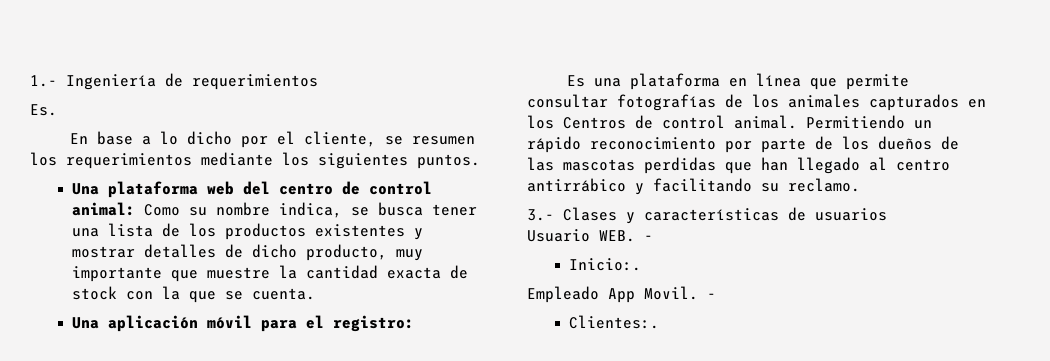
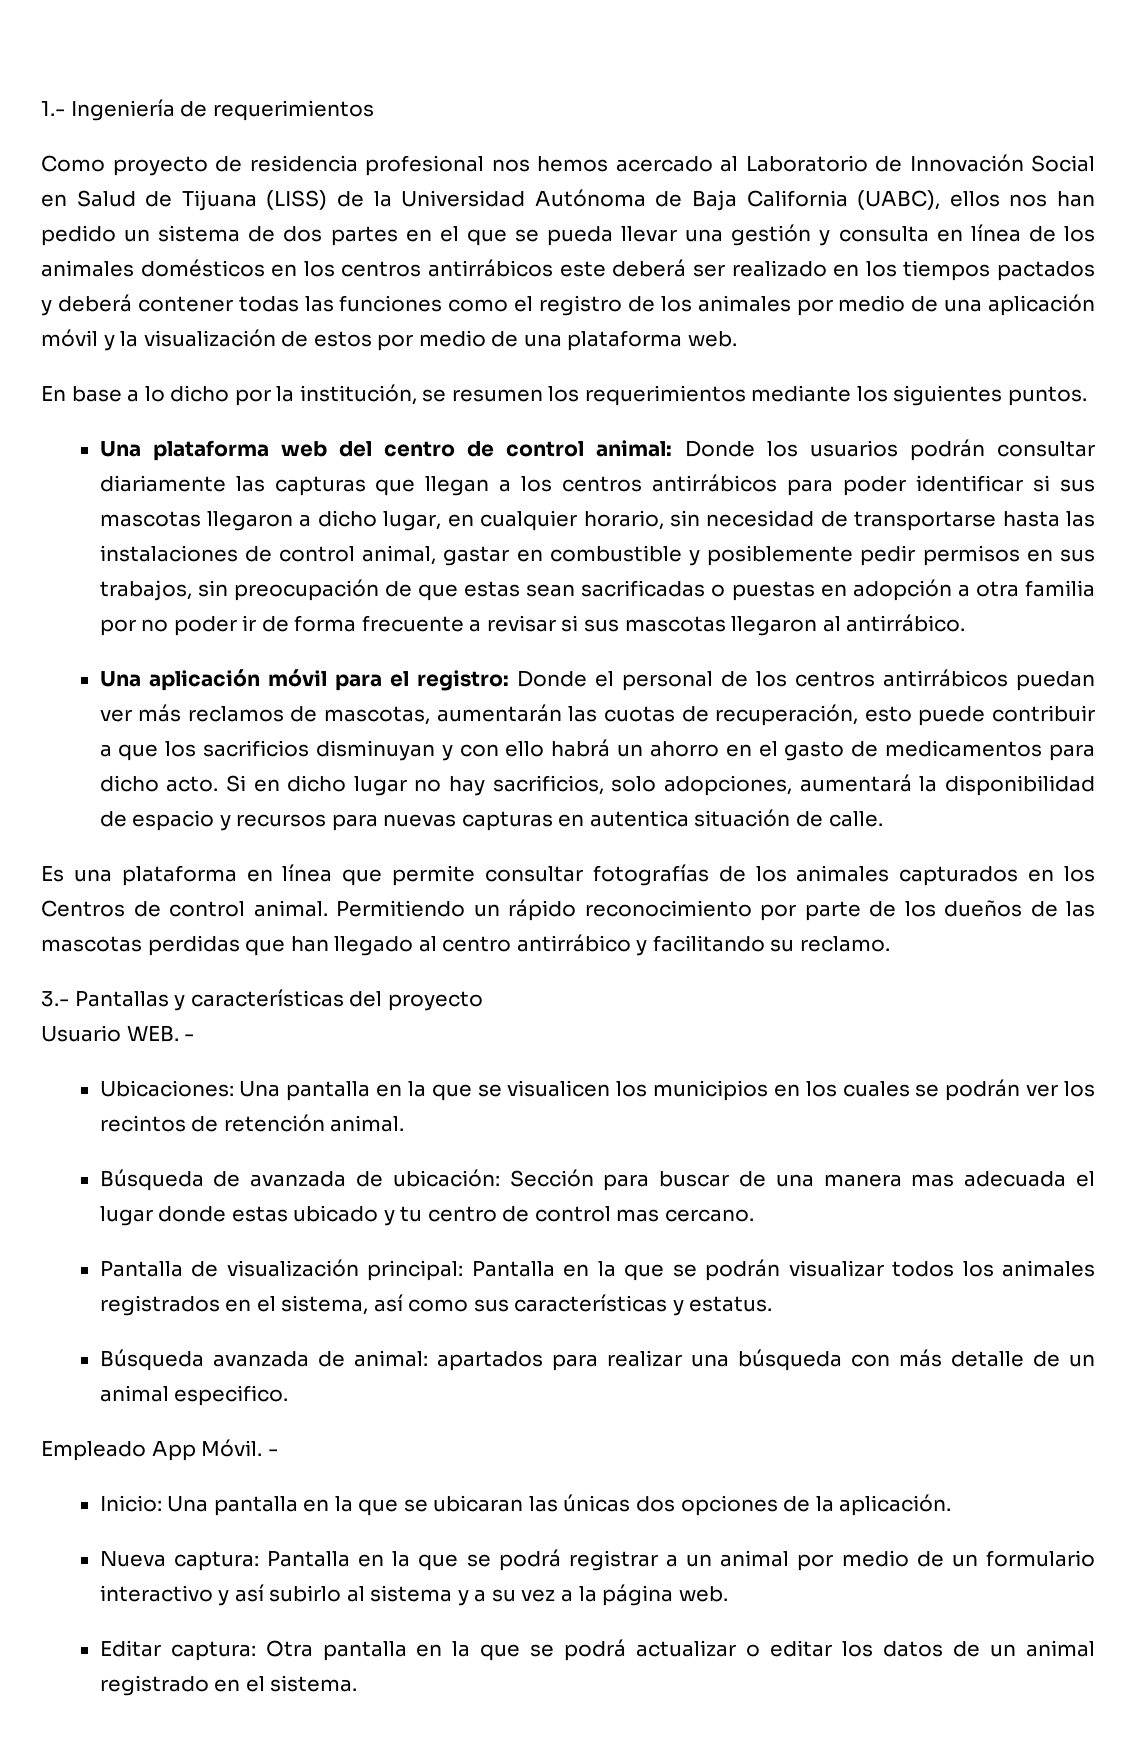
[30,104,57,116] Es. -> [41,154,1095,176] [41,189,1096,211] [41,224,1096,246] [41,259,1096,281] [41,294,1095,316] [41,329,737,351] Como proyecto de residencia profesional nos hemos acercado al Laboratorio de Innovación Social en Salud de Tijuana (LISS) de la Universidad Autónoma de Baja California (UABC), ellos nos han pedido un sistema de dos partes en el que se pueda llevar una gestión y consulta en línea de los animales domésticos en los centros antirrábicos este deberá ser realizado en los tiempos pactados y deberá contener todas las funciones como el registro de los animales por medio de una aplicación móvil y la visualización de estos por medio de una plataforma web.
[276,131,376,147] el cliente, -> [276,384,417,405] la institución,
[143,202,477,218] [71,223,423,240] [71,244,423,261] [71,265,468,282] [71,286,315,303] Como su nombre indica, se busca tener una lista de los productos existentes y mostrar detalles de dicho producto, muy importante que muestre la cantidad exacta de stock con la que se cuenta. -> [684,439,1095,461] [99,474,1096,496] [99,510,1096,531] [99,545,1096,566] [99,579,1095,601] [99,614,966,636] Donde los usuarios podrán consultar diariamente las capturas que llegan a los centros antirrábicos para poder identificar si sus mascotas llegaron a dicho lugar, en cualquier horario, sin necesidad de transportarse hasta las instalaciones de control animal, gastar en combustible y posiblemente pedir permisos en sus trabajos, sin preocupación de que estas sean sacrificadas o puestas en adopción a otra familia por no poder ir de forma frecuente a revisar si sus mascotas llegaron al antirrábico.
(414, 323) none -> [516,669,1095,691] [99,704,1095,726] [99,739,1095,761] [99,774,1095,796] [99,809,883,831] Donde el personal de los centros antirrábicos puedan ver más reclamos de mascotas, aumentarán las cuotas de recuperación, esto puede contribuir a que los sacrificios disminuyan y con ello habrá un ahorro en el gasto de medicamentos para dicho acto. Si en dicho lugar no hay sacrificios, solo adopciones, aumentará la disponibilidad de espacio y recursos para nuevas capturas en autentica situación de calle.
[563,207,617,221] Clases -> [74,990,169,1007] Pantallas
[788,207,887,221] de usuarios -> [349,991,483,1011] del proyecto
[568,258,641,271] Inicio:. -> [99,1079,1095,1101] [99,1114,405,1132] [99,1169,1096,1191] [99,1205,754,1226] [99,1259,1096,1281] [99,1294,773,1316] [99,1349,1095,1371] [99,1385,289,1406] Ubicaciones: Una pantalla en la que se visualicen los municipios en los cuales se podrán ver los recintos de retención animal. // Búsqueda de avanzada de ubicación: Sección para buscar de una manera mas adecuada el lugar donde estas ubicado y tu centro de control mas cercano. // Pantalla de visualización principal: Pantalla en la que se podrán visualizar todos los animales registrados en el sistema, así como sus características y estatus. // Búsqueda avanzada de animal: apartados para realizar una búsqueda con más detalle de un animal especifico.
[644,286,716,300] [568,315,659,329] Movil. - // Clientes:. -> [201,1439,278,1457] [99,1494,952,1516] [99,1549,1095,1571] [99,1584,728,1606] [99,1639,1095,1661] [99,1675,358,1696] Móvil. - // Inicio: Una pantalla en la que se ubicaran las únicas dos opciones de la aplicación. // Nueva captura: Pantalla en la que se podrá registrar a un animal por medio de un formulario interactivo y así subirlo al sistema y a su vez a la página web. // Editar captura: Otra pantalla en la que se podrá actualizar o editar los datos de un animal registrado en el sistema.

